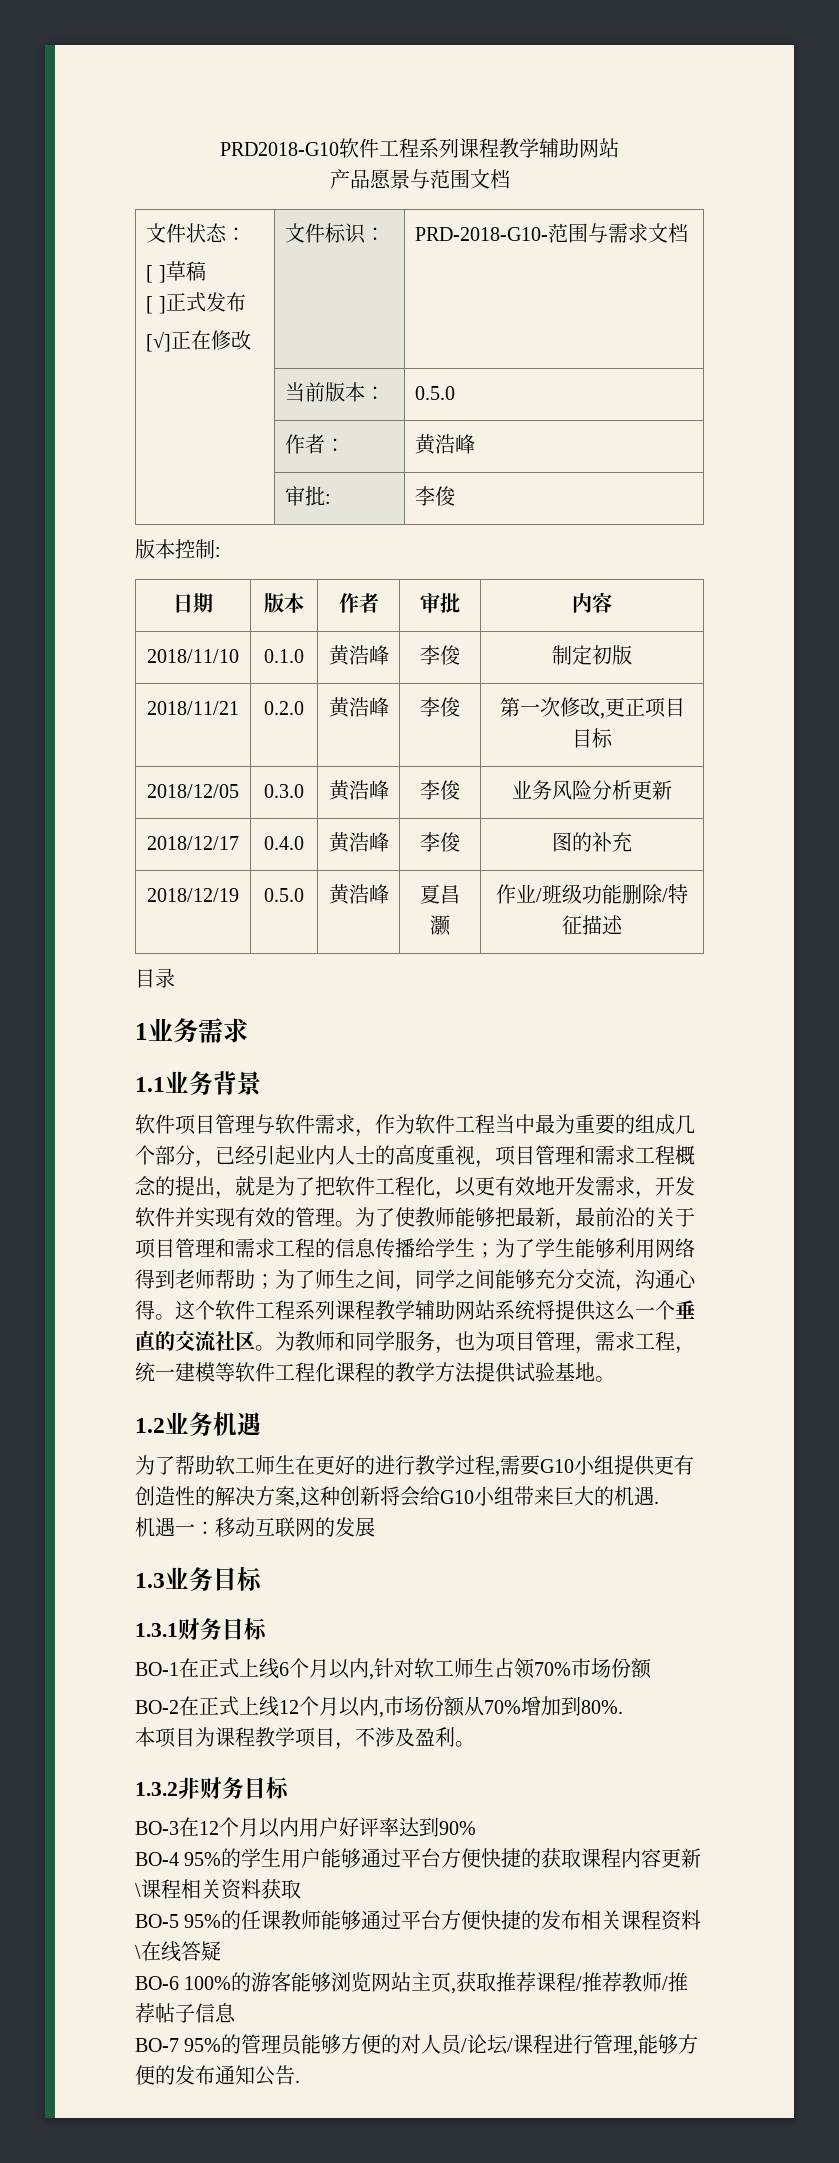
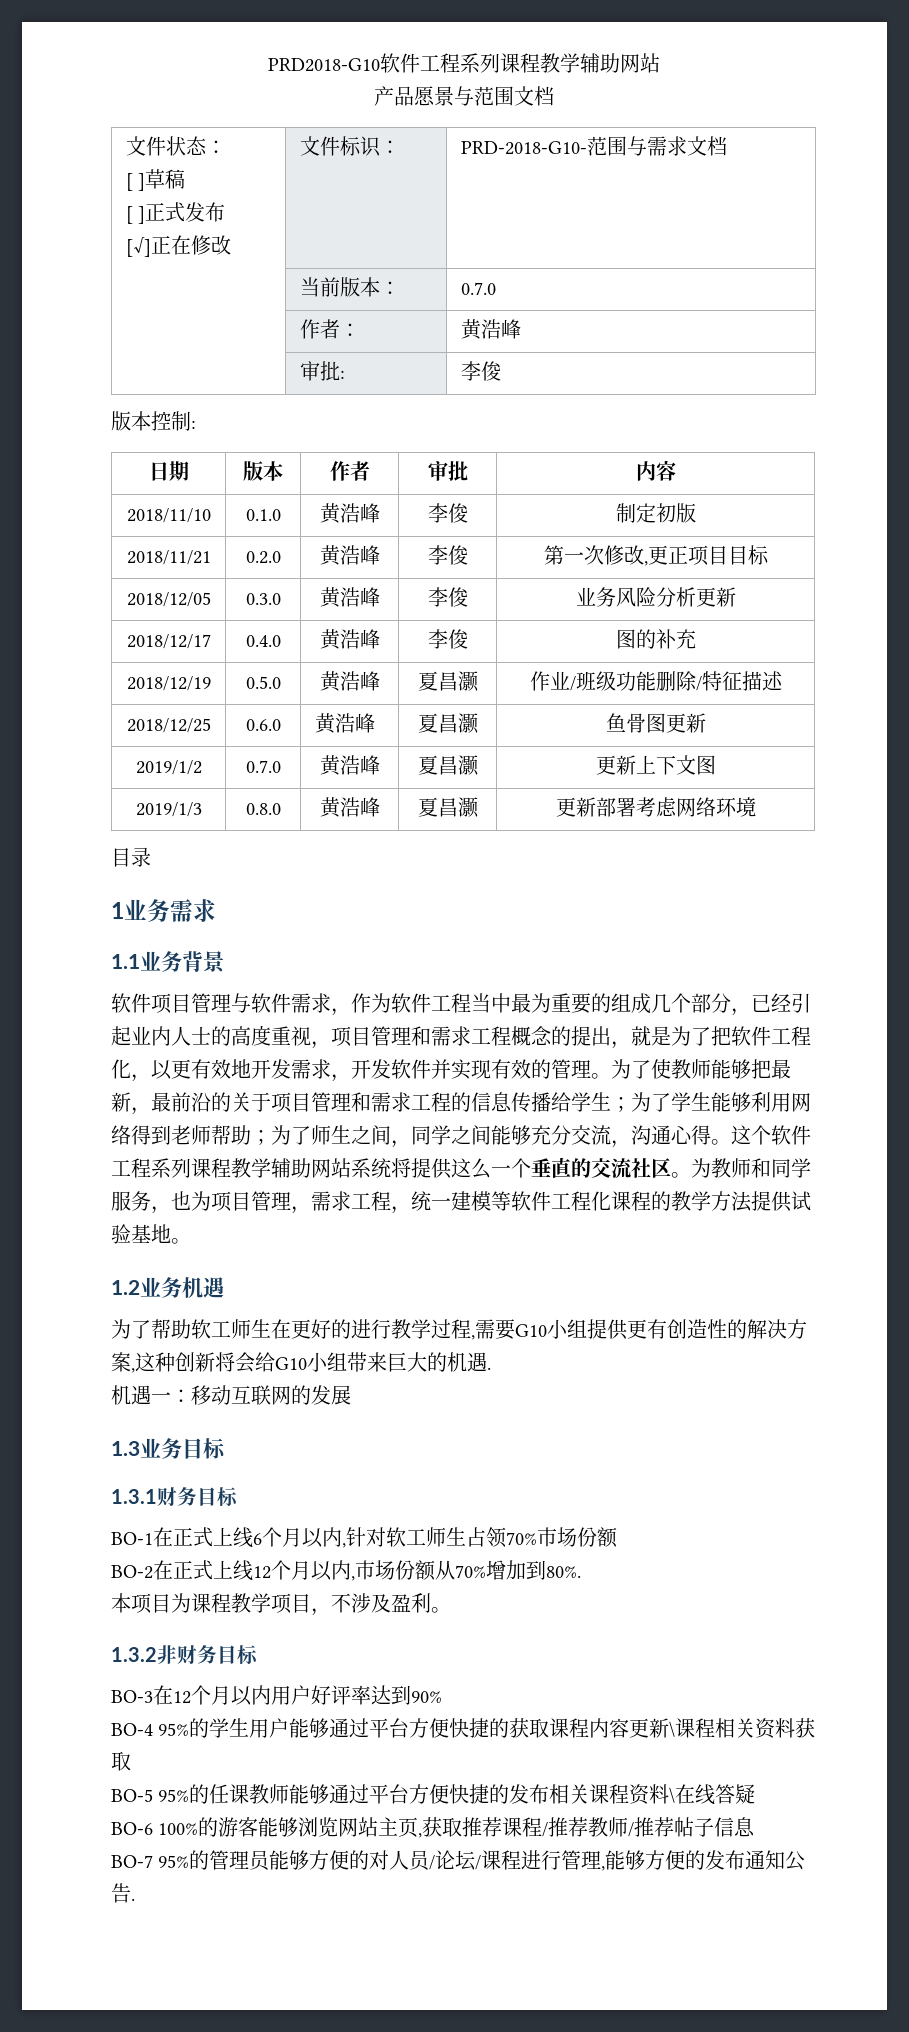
[415,386,456,400] 0.5.0 -> [460,282,496,295] 0.7.0
(623, 925) none -> [126,718,211,733] [245,719,281,731] [314,713,375,734] [417,713,479,734] [605,713,706,733] [135,760,202,775] [245,760,281,773] [319,755,380,776] [417,755,479,776] [595,755,716,775] [135,802,202,817] [245,803,281,815] [319,797,380,818] [417,797,479,818] [555,797,756,817] // 2018/12/25 | 0.6.0 | 黄浩峰 | 夏昌灏 | 鱼骨图更新 // 2019/1/2 | 0.7.0 | 黄浩峰 | 夏昌灏 | 更新上下文图 // 2019/1/3 | 0.8.0 | 黄浩峰 | 夏昌灏 | 更新部署考虑网络环境

